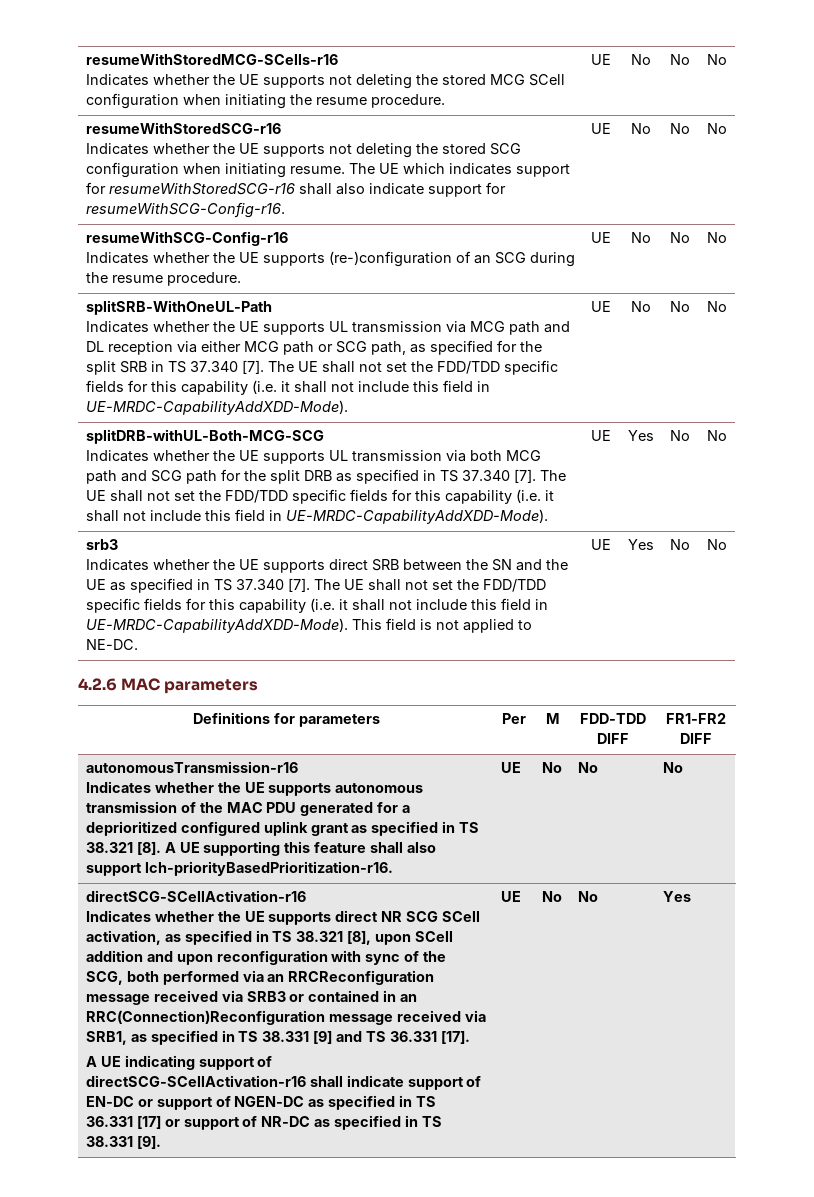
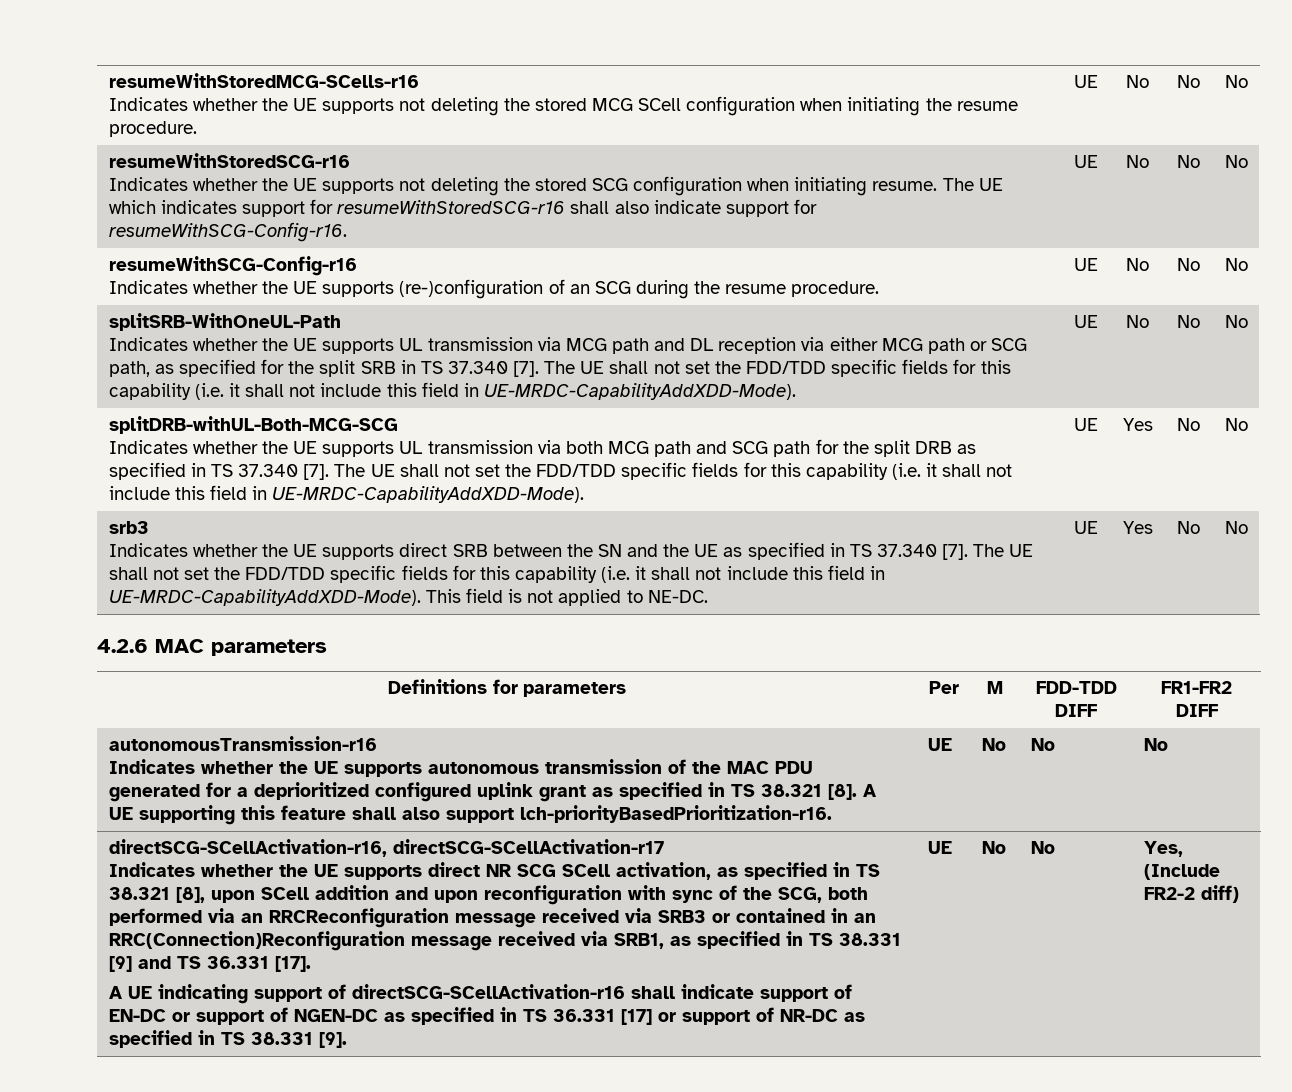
[85,890,306,902] directSCG-SCellActivation-r16 -> [108,839,664,857] directSCG-SCellActivation-r16, directSCG-SCellActivation-r17
[662,891,691,902] Yes -> [1143,841,1183,857] [1143,864,1220,880] [1143,885,1239,903] Yes, (Include FR2-2 diff)

